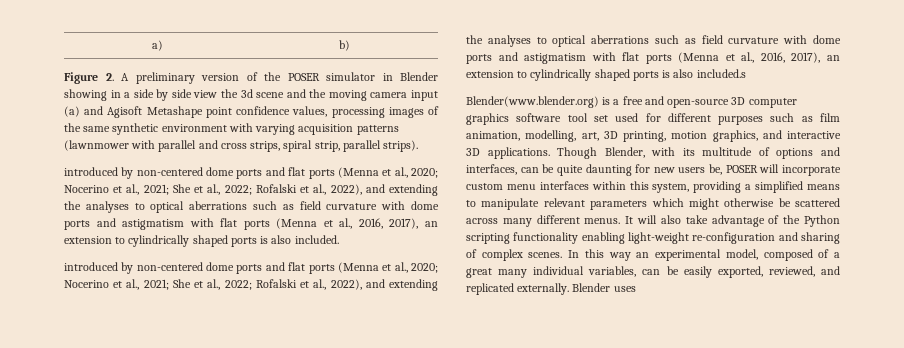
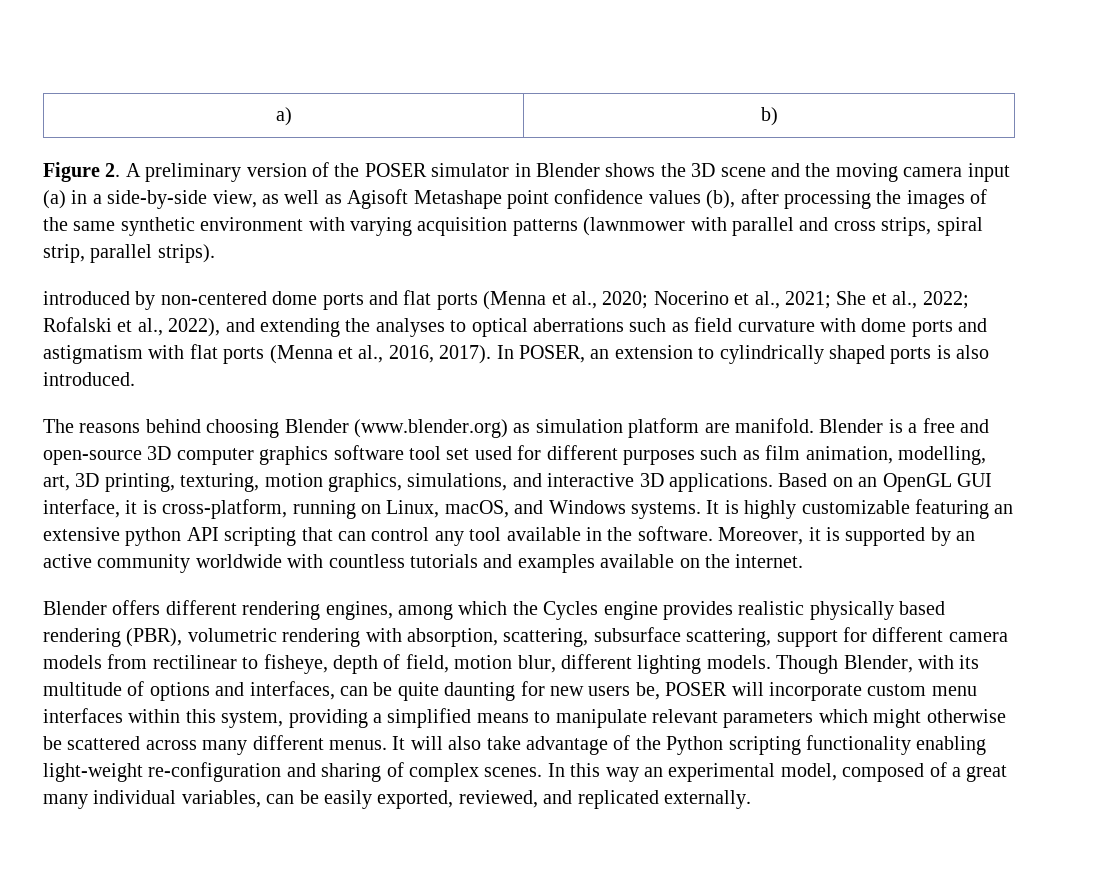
[64,89,253,101] showing in a side by side view the 3d -> [605,163,716,177] shows the 3D
[84,106,385,118] and Agisoft Metashape point confidence values, processing -> [71,189,902,209] in a side-by-side view, as well as Agisoft Metashape point confidence values (b), after processing the
[389,218,439,229] [64,235,339,247] [64,262,439,274] [64,279,438,291] [466,35,841,47] [466,52,841,64] [466,69,746,81] [466,96,599,108] 2017), an extension to cylindrically shaped ports is also included. // introduced by non-centered dome ports and flat ports (Menna et al., 2020; Nocerino et al., 2021; She et al., 2022; Rofalski et al., 2022), and extending the analyses to optical aberrations such as field curvature with dome ports and astigmatism with flat ports (Menna et al., 2016, 2017), an extension to cylindrically shaped ports is also included.s // Blender(www.blender.org) -> [439,345,990,364] [43,372,135,386] [43,418,884,438] 2017). In POSER, an extension to cylindrically shaped ports is also introduced. // The reasons behind choosing Blender (www.blender.org) as simulation platform are manifold. Blender
(666, 136) none -> [180,473,260,492] texturing,
(758, 136) none -> [407,473,508,491] simulations,
(550, 153) none -> [778,473,992,492] [43,499,1014,519] [43,526,976,546] [43,554,804,573] [43,600,946,620] [43,627,1008,647] [43,654,771,674] Based on an OpenGL GUI interface, it is cross-platform, running on Linux, macOS, and Windows systems. It is highly customizable featuring an extensive python API scripting that can control any tool available in the software. Moreover, it is supported by an active community worldwide with countless tutorials and examples available on the internet. // Blender offers different rendering engines, among which the Cycles engine provides realistic physically based rendering (PBR), volumetric rendering with absorption, scattering, subsurface scattering, support for different camera models from rectilinear to fisheye, depth of field, motion blur, different lighting models.
[572,283,636,292] Blender uses -> (751, 799) none

